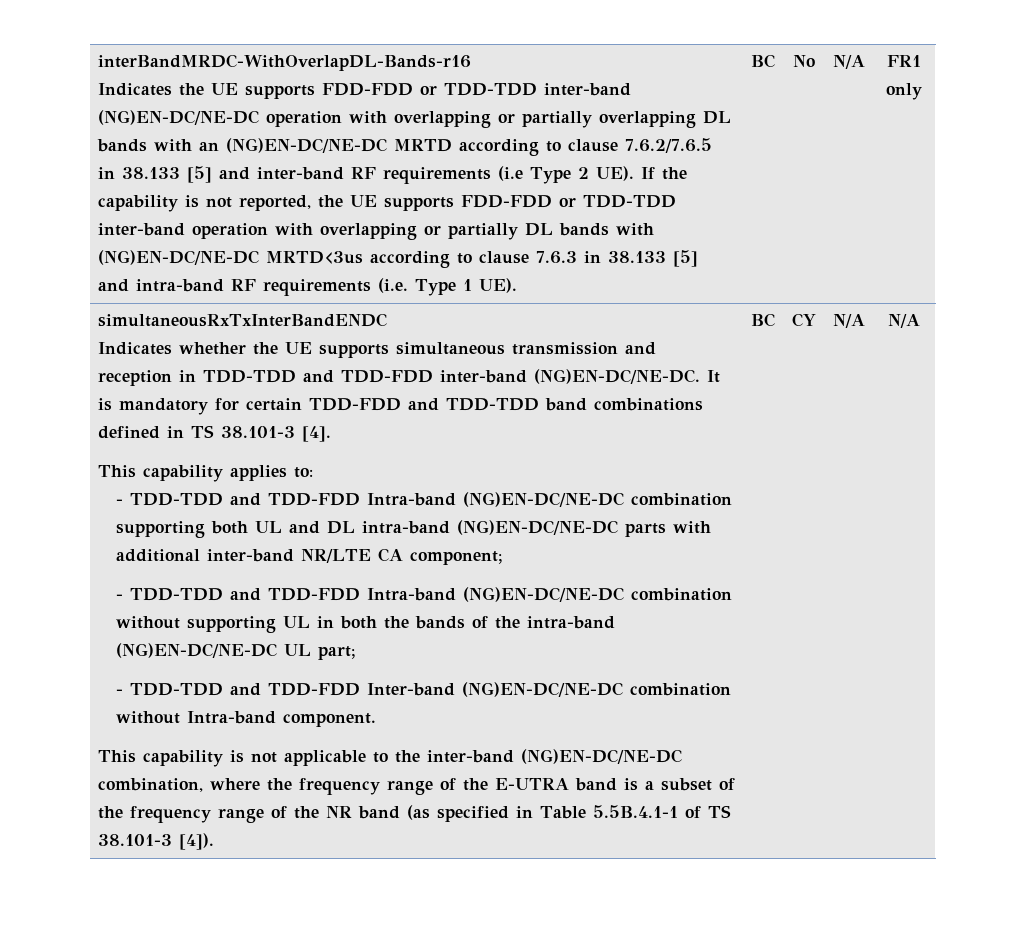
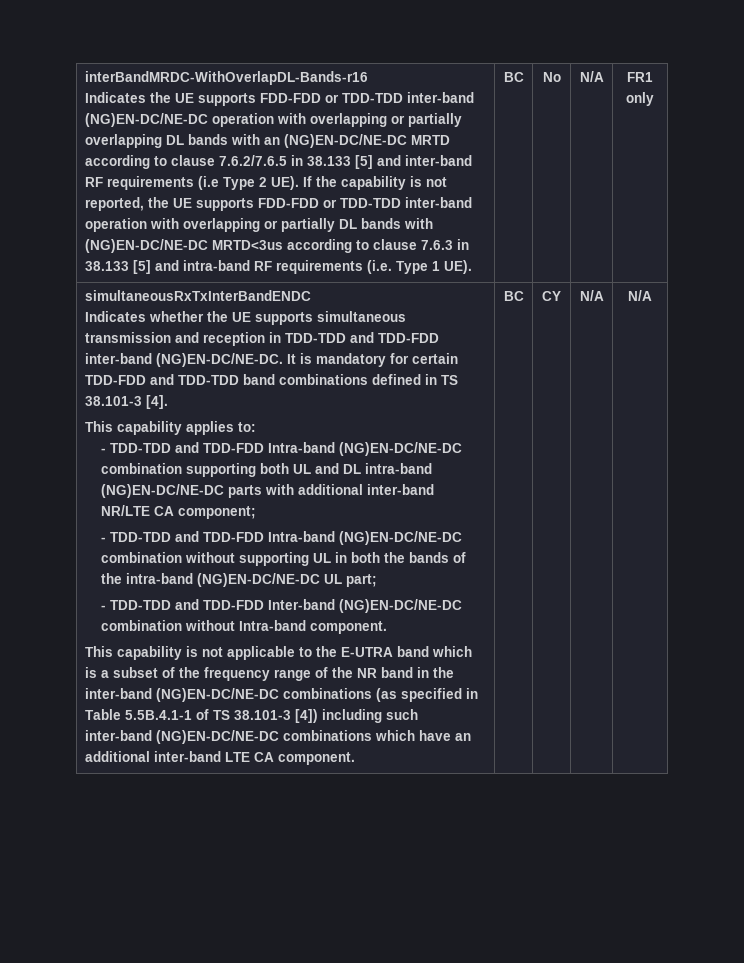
[426,749,682,764] [97,778,488,795] inter-band (NG)EN-DC/NE-DC combination, where the frequency range of the -> (337, 651) none
(617, 784) none -> [431,646,472,657] which
(400, 812) none -> [416,667,454,678] [84,688,372,702] in the inter-band (NG)EN-DC/NE-DC combinations
[178,833,214,850] [4]). -> [294,709,418,723] [84,730,471,744] [84,751,355,765] [4]) including such inter-band (NG)EN-DC/NE-DC combinations which have an additional inter-band LTE CA component.

